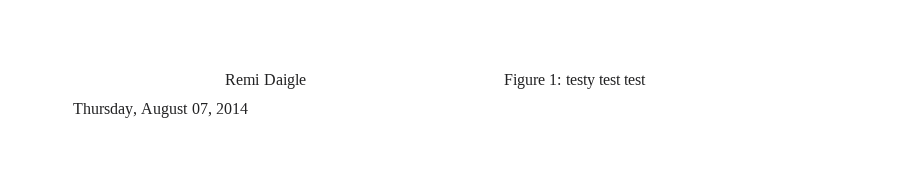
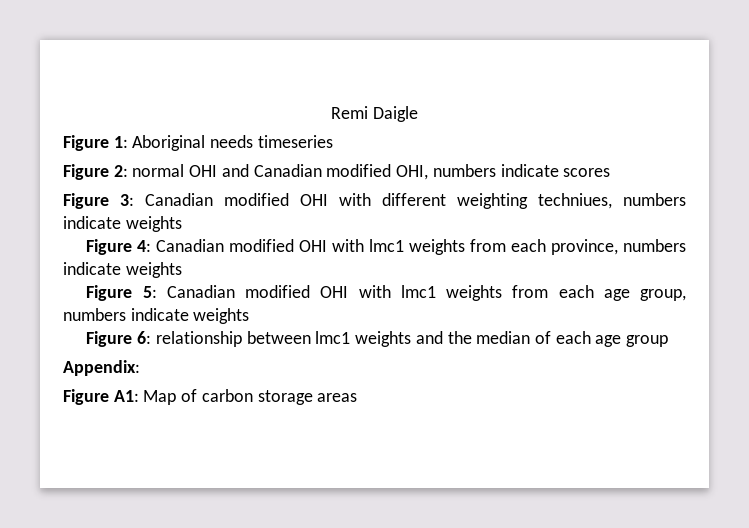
[73,103,248,118] [504,74,647,89] Thursday, August 07, 2014 // Figure 1: testy test test -> [63,135,333,151] [63,164,611,180] [63,193,686,209] [63,216,182,232] [86,239,686,255] [63,262,182,278] [86,285,686,301] [63,308,250,324] [86,331,669,347] [63,360,140,376] [63,389,358,405] Figure 1: Aboriginal needs timeseries // Figure 2: normal OHI and Canadian modified OHI, numbers indicate scores // Figure 3: Canadian modified OHI with different weighting techniues, numbers indicate weights // Figure 4: Canadian modified OHI with lmc1 weights from each province, numbers indicate weights // Figure 5: Canadian modified OHI with lmc1 weights from each age group, numbers indicate weights // Figure 6: relationship between lmc1 weights and the median of each age group // Appendix: // Figure A1: Map of carbon storage areas

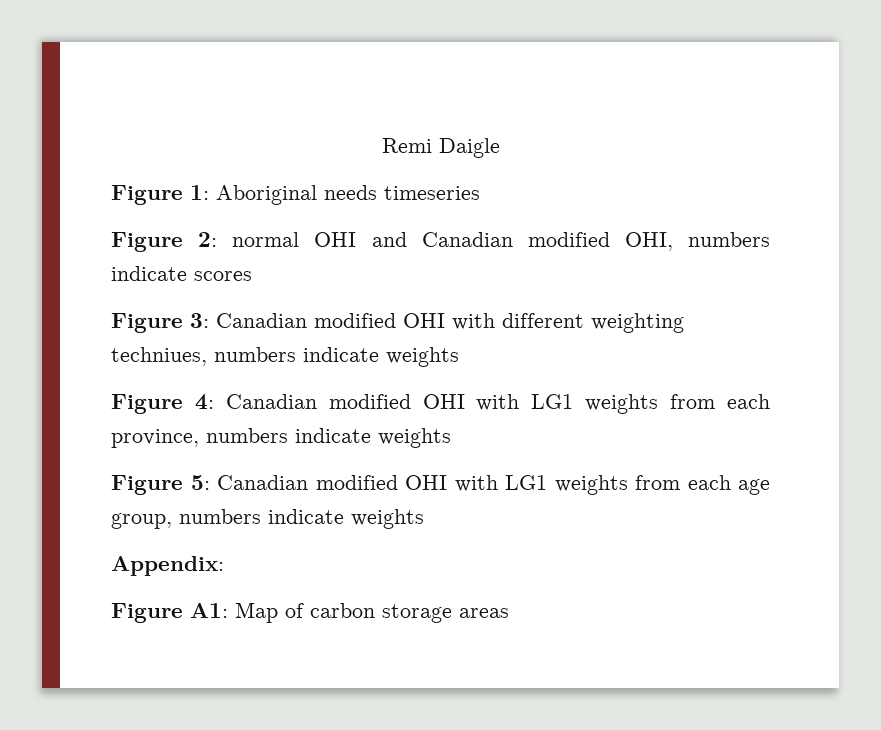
[369,239,405,252] lmc1 -> [531,394,574,409] LG1
[400,285,436,298] lmc1 -> [505,475,547,490] LG1
[86,331,669,347] // Figure 6: relationship between lmc1 weights and the median of each age group -> (424, 519) none

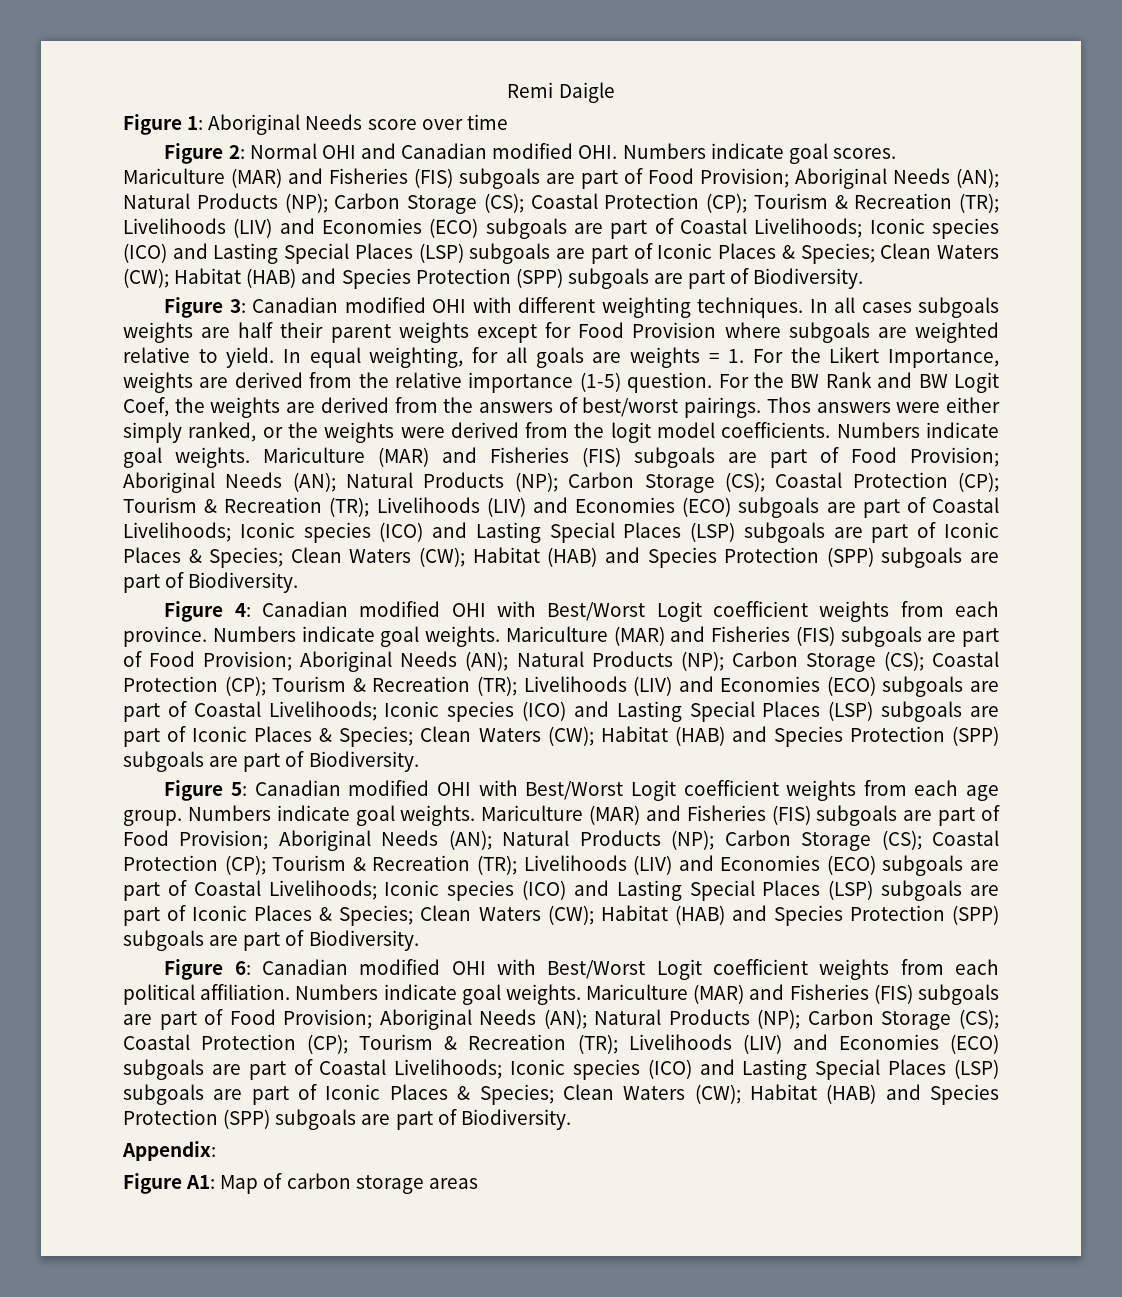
[324,185,480,200] needs timeseries -> [305,114,508,130] Needs score over time
[232,232,300,247] normal -> [249,143,317,159] Normal
[624,232,770,251] [111,266,252,281] OHI, numbers indicate scores -> [578,143,896,164] [123,168,999,189] [123,193,999,214] [123,218,1000,239] [123,243,1000,264] [123,268,864,289] OHI. Numbers indicate goal scores. Mariculture (MAR) and Fisheries (FIS) subgoals are part of Food Provision; Aboriginal Needs (AN); Natural Products (NP); Carbon Storage (CS); Coastal Protection (CP); Tourism & Recreation (TR); Livelihoods (LIV) and Economies (ECO) subgoals are part of Coastal Livelihoods; Iconic species (ICO) and Lasting Special Places (LSP) subgoals are part of Iconic Places & Species; Clean Waters (CW); Habitat (HAB) and Species Protection (SPP) subgoals are part of Biodiversity.
[111,347,459,367] techniues, numbers indicate weights -> [697,297,999,318] [123,322,999,343] [123,347,999,368] [123,372,999,393] [123,397,1000,418] [123,422,999,443] [123,447,999,468] [123,472,1000,493] [123,497,1000,518] [123,522,999,543] [123,547,1000,568] [123,572,299,593] techniques. In all cases subgoals weights are half their parent weights except for Food Provision where subgoals are weighted relative to yield. In equal weighting, for all goals are weights = 1. For the Likert Importance, weights are derived from the relative importance (1-5) question. For the BW Rank and BW Logit Coef, the weights are derived from the answers of best/worst pairings. Thos answers were either simply ranked, or the weights were derived from the logit model coefficients. Numbers indicate goal weights. Mariculture (MAR) and Fisheries (FIS) subgoals are part of Food Provision; Aboriginal Needs (AN); Natural Products (NP); Carbon Storage (CS); Coastal Protection (CP); Tourism & Recreation (TR); Livelihoods (LIV) and Economies (ECO) subgoals are part of Coastal Livelihoods; Iconic species (ICO) and Lasting Special Places (LSP) subgoals are part of Iconic Places & Species; Clean Waters (CW); Habitat (HAB) and Species Protection (SPP) subgoals are part of Biodiversity.
[531,394,771,414] [111,428,451,448] LG1 weights from each province, numbers indicate weights -> [547,601,1000,622] [123,626,999,647] [123,651,1000,672] [123,676,1000,697] [123,701,999,722] [123,726,999,747] [123,751,419,772] Best/Worst Logit coefficient weights from each province. Numbers indicate goal weights. Mariculture (MAR) and Fisheries (FIS) subgoals are part of Food Provision; Aboriginal Needs (AN); Natural Products (NP); Carbon Storage (CS); Coastal Protection (CP); Tourism & Recreation (TR); Livelihoods (LIV) and Economies (ECO) subgoals are part of Coastal Livelihoods; Iconic species (ICO) and Lasting Special Places (LSP) subgoals are part of Iconic Places & Species; Clean Waters (CW); Habitat (HAB) and Species Protection (SPP) subgoals are part of Biodiversity.
[505,475,547,490] LG1 -> [525,780,779,801] Best/Worst Logit coefficient
[111,509,424,529] group, numbers indicate weights -> [123,805,1000,826] [123,830,1000,851] [123,855,1000,876] [123,880,999,901] [123,905,999,926] [123,930,419,951] [164,959,1000,980] [123,984,1000,1005] [123,1009,1000,1030] [123,1034,1000,1054] [123,1059,999,1080] [123,1084,999,1105] [123,1109,571,1130] group. Numbers indicate goal weights. Mariculture (MAR) and Fisheries (FIS) subgoals are part of Food Provision; Aboriginal Needs (AN); Natural Products (NP); Carbon Storage (CS); Coastal Protection (CP); Tourism & Recreation (TR); Livelihoods (LIV) and Economies (ECO) subgoals are part of Coastal Livelihoods; Iconic species (ICO) and Lasting Special Places (LSP) subgoals are part of Iconic Places & Species; Clean Waters (CW); Habitat (HAB) and Species Protection (SPP) subgoals are part of Biodiversity. // Figure 6: Canadian modified OHI with Best/Worst Logit coefficient weights from each political affiliation. Numbers indicate goal weights. Mariculture (MAR) and Fisheries (FIS) subgoals are part of Food Provision; Aboriginal Needs (AN); Natural Products (NP); Carbon Storage (CS); Coastal Protection (CP); Tourism & Recreation (TR); Livelihoods (LIV) and Economies (ECO) subgoals are part of Coastal Livelihoods; Iconic species (ICO) and Lasting Special Places (LSP) subgoals are part of Iconic Places & Species; Clean Waters (CW); Habitat (HAB) and Species Protection (SPP) subgoals are part of Biodiversity.

